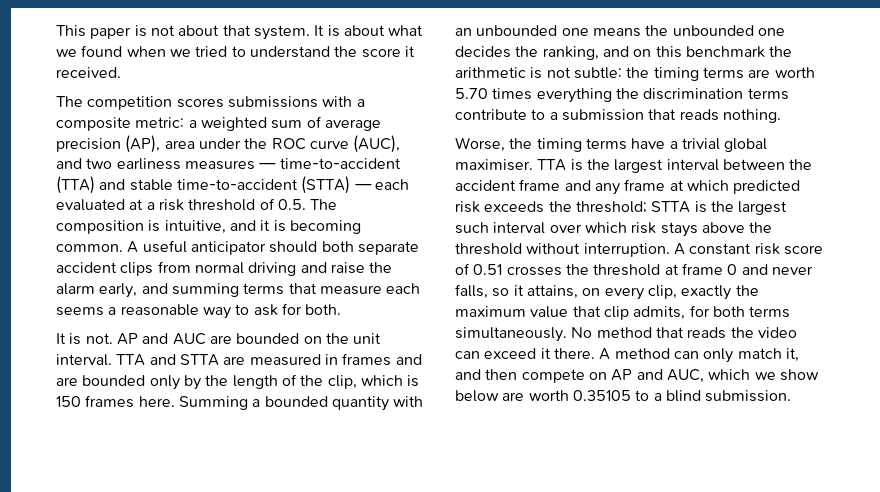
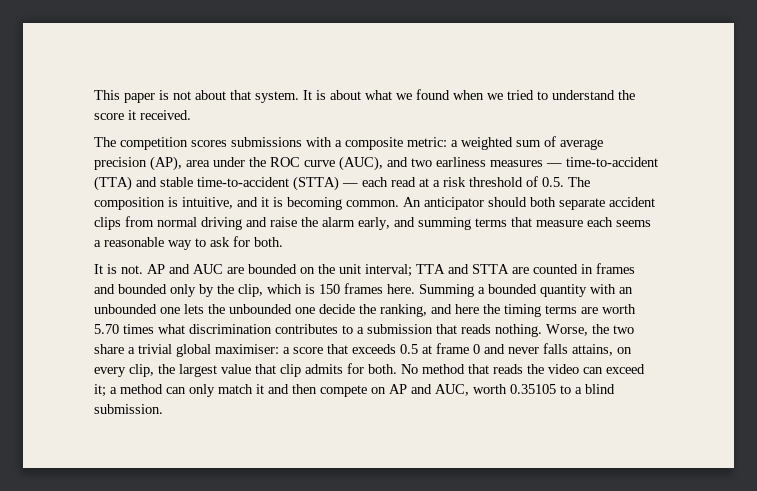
[56,199,125,211] evaluated -> [391,177,416,187] read
[127,240,187,253] A useful -> [403,197,421,207] An
[56,354,112,366] interval. -> [365,264,412,277] interval;
[249,354,321,366] measured -> [533,264,578,274] counted
[56,377,78,386] are -> (115, 289) none
[232,374,324,389] length of the -> (234, 289) none
[592,28,641,37] means -> [184,304,204,314] lets
[455,46,511,58] decides -> [319,304,355,314] decide
[633,46,793,58] [455,67,622,79] on this benchmark the arithmetic is not subtle: -> [455,304,479,314] here
[536,88,789,103] [455,109,527,120] everything the discrimination terms contribute -> [158,324,338,334] what discrimination contributes
(781, 116) // -> (542, 330) none
[536,138,768,152] [455,159,813,173] [455,179,801,195] [455,201,788,215] [455,222,773,237] [455,243,823,257] [455,263,661,276] timing terms have a trivial global maximiser. TTA is the largest interval between the accident frame and any frame at which predicted risk exceeds the threshold; STTA is the largest such interval over which risk stays above the threshold without interruption. A constant risk score of 0.51 crosses the threshold -> [613,325,634,334] [94,344,418,357] two share a trivial global maximiser: a score that exceeds 0.5
[455,284,524,299] falls, so it -> [543,343,568,354] falls
[681,285,759,300] [455,305,791,320] [455,327,567,342] exactly the maximum value that clip admits, for both terms simultaneously. -> [158,363,397,377] the largest value that clip admits for both.
[540,348,611,360] it there. A -> [94,384,117,397] it; a
[785,348,799,362] it, -> [256,384,264,394] it
[708,369,819,381] [455,390,525,402] which we show below are -> (469, 390) none

